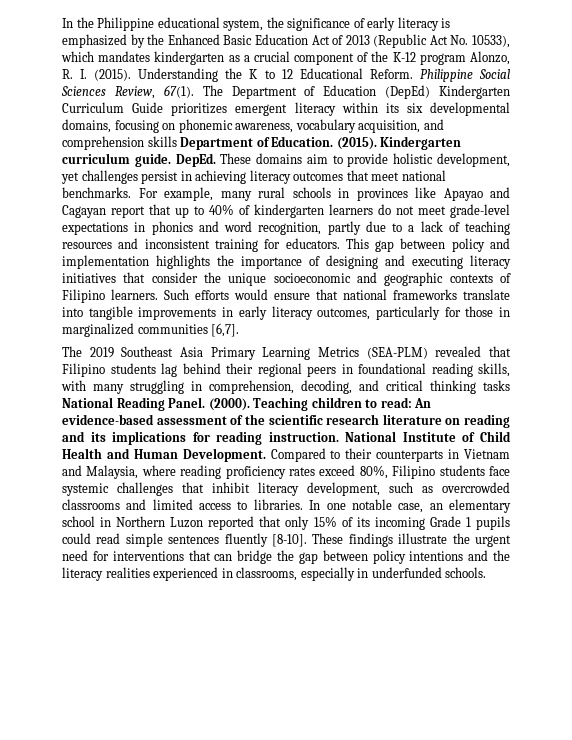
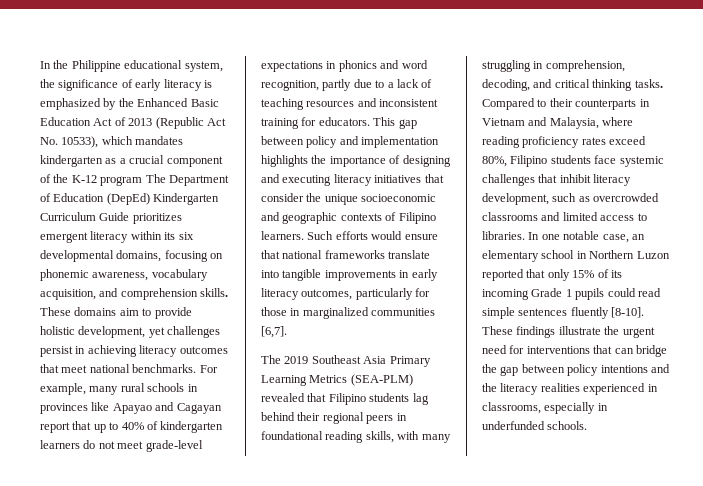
[470,51,511,65] [62,68,510,82] [61,85,194,99] Alonzo, R. I. (2015). Understanding the K to 12 Educational Reform. Philippine Social Sciences Review, 67(1). -> (143, 181) none
[147,136,462,150] [62,153,216,167] skills Department of Education. (2015). Kindergarten curriculum guide. DepEd. -> [200,288,229,297] skills.
[483,380,510,391] [62,397,432,411] [62,414,510,428] [62,431,511,445] [62,448,266,462] tasks National Reading Panel. (2000). Teaching children to read: An evidence-based assessment of the scientific research literature on reading and its implications for reading instruction. National Institute of Child Health and Human Development. -> [634,79,663,88] tasks.

